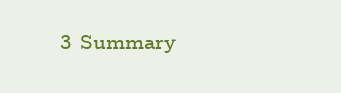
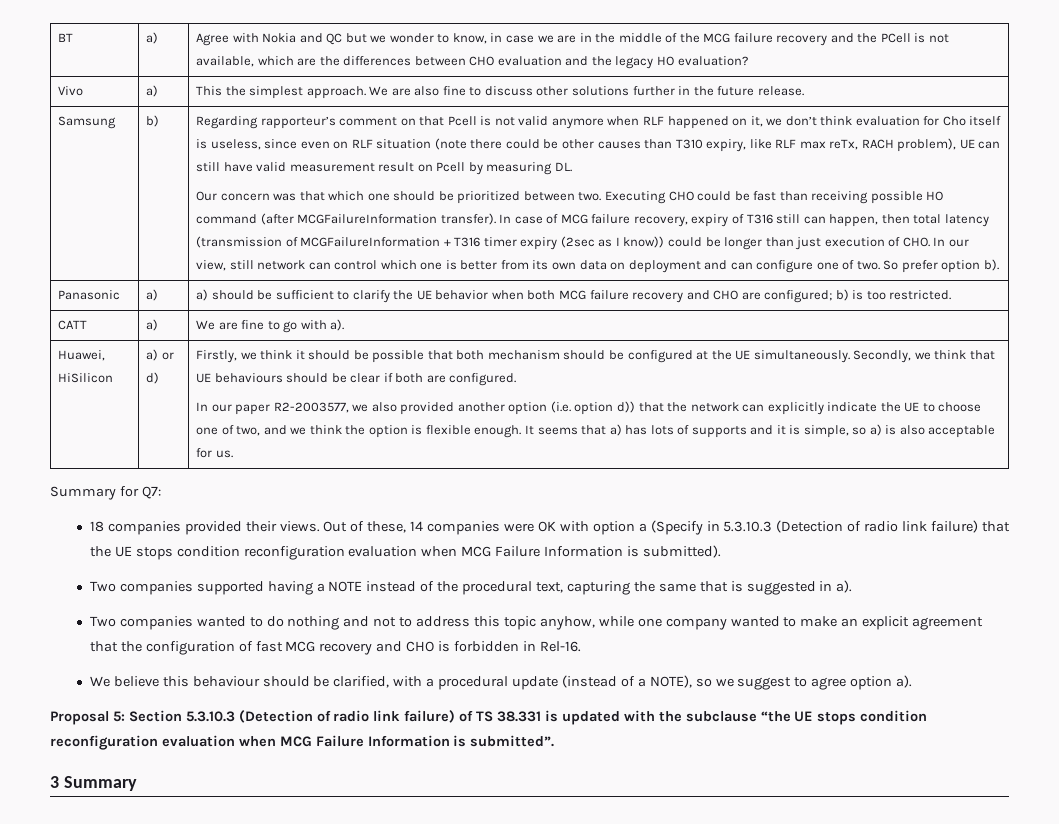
(60, 42) none -> [58,33,74,42] [146,32,159,44] [196,33,949,46] [196,56,748,69] [58,86,84,96] [146,85,159,97] [196,86,804,99] [58,116,117,129] [146,115,160,127] [196,116,1002,129] [196,138,1001,152] [196,162,572,175] [196,191,944,204] [196,213,989,227] [196,236,969,250] [196,259,999,273] [58,290,121,300] [146,289,159,301] [196,289,952,303] [58,320,88,330] [146,319,159,331] [196,319,345,333] [58,350,106,361] [58,373,114,383] [146,349,174,361] [146,372,160,384] [196,350,995,363] [196,373,517,386] [196,401,982,415] [196,424,996,438] [196,448,233,458] [50,486,161,500] [89,520,1010,535] [89,545,721,560] [89,580,853,595] [89,616,984,630] [89,641,581,655] [89,675,913,690] [50,710,928,725] [50,735,555,750] BT | a) | Agree with Nokia and QC but we wonder to know, in case we are in the middle of the MCG failure recovery and the PCell is not available, which are the differences between CHO evaluation and the legacy HO evaluation? // Vivo | a) | This the simplest approach. We are also fine to discuss other solutions further in the future release. // Samsung | b) | Regarding rapporteur’s comment on that Pcell is not valid anymore when RLF happened on it, we don’t think evaluation for Cho itself is useless, since even on RLF situation (note there could be other causes than T310 expiry, like RLF max reTx, RACH problem), UE can still have valid measurement result on Pcell by measuring DL. // Our concern was that which one should be prioritized between two. Executing CHO could be fast than receiving possible HO command (after MCGFailureInformation transfer). In case of MCG failure recovery, expiry of T316 still can happen, then total latency (transmission of MCGFailureInformation + T316 timer expiry (2sec as I know)) could be longer than just execution of CHO. In our view, still network can control which one is better from its own data on deployment and can configure one of two. So prefer option b). // Panasonic | a) | a) should be sufficient to clarify the UE behavior when both MCG failure recovery and CHO are configured; b) is too restricted. // CATT | a) | We are fine to go with a). // Huawei, HiSilicon | a) or d) | Firstly, we think it should be possible that both mechanism should be configured at the UE simultaneously. Secondly, we think that UE behaviours should be clear if both are configured. // In our paper R2-2003577, we also provided another option (i.e. option d)) that the network can explicitly indicate the UE to choose one of two, and we think the option is flexible enough. It seems that a) has lots of supports and it is simple, so a) is also acceptable for us. // Summary for Q7: // 18 companies provided their views. Out of these, 14 companies were OK with option a (Specify in 5.3.10.3 (Detection of radio link failure) that the UE stops condition reconfiguration evaluation when MCG Failure Information is submitted). // Two companies supported having a NOTE instead of the procedural text, capturing the same that is suggested in a). // Two companies wanted to do nothing and not to address this topic anyhow, while one company wanted to make an explicit agreement that the configuration of fast MCG recovery and CHO is forbidden in Rel-16. // We believe this behaviour should be clarified, with a procedural update (instead of a NOTE), so we suggest to agree option a). // Proposal 5: Section 5.3.10.3 (Detection of radio link failure) of TS 38.331 is updated with the subclause “the UE stops condition reconfiguration evaluation when MCG Failure Information is submitted”. //

